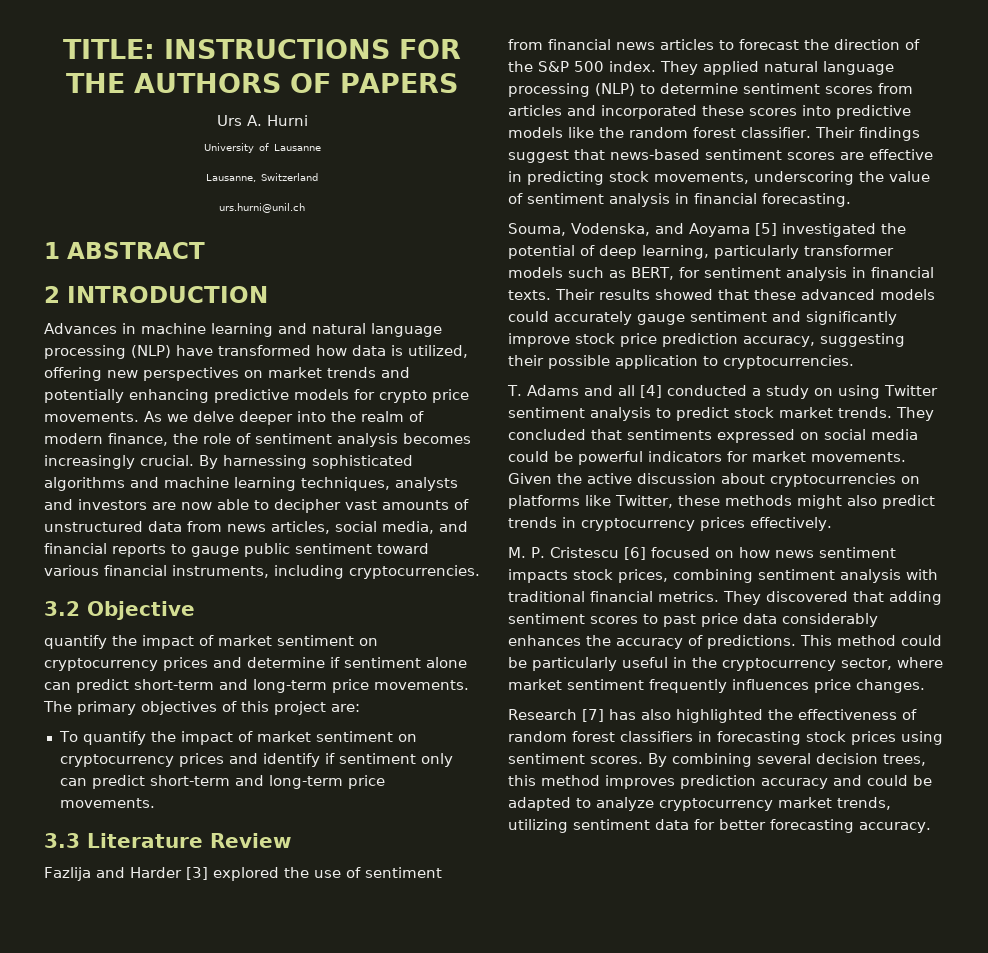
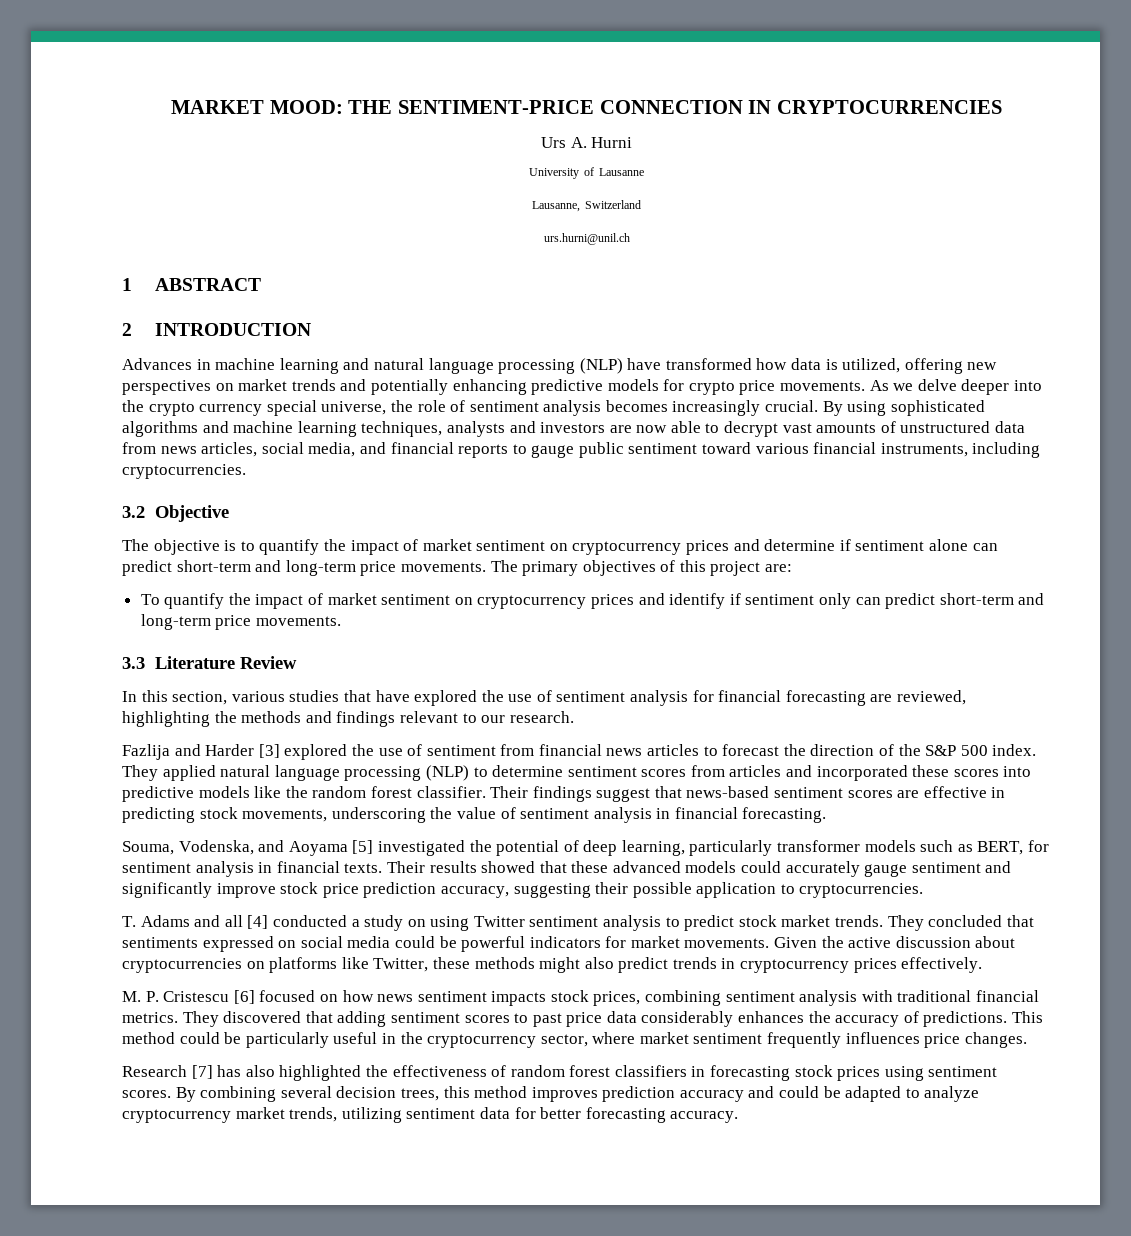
[63,39,461,59] [65,73,459,93] TITLE: INSTRUCTIONS FOR THE AUTHORS OF PAPERS -> [171,100,1002,114] MARKET MOOD: THE SENTIMENT-PRICE CONNECTION IN CRYPTOCURRENCIES
[361,411,424,422] [44,433,168,446] realm of modern finance, -> [148,400,387,416] crypto currency special universe,
[223,455,307,469] harnessing -> [847,401,887,416] using
[274,499,341,513] decipher -> [724,421,779,437] decrypt
(196, 610) none -> [122,539,255,555] The objective is to
(292, 840) none -> [122,690,967,706] [122,711,574,727] // In this section, various studies that have explored the use of sentiment analysis for financial forecasting are reviewed, highlighting the methods and findings relevant to our research.

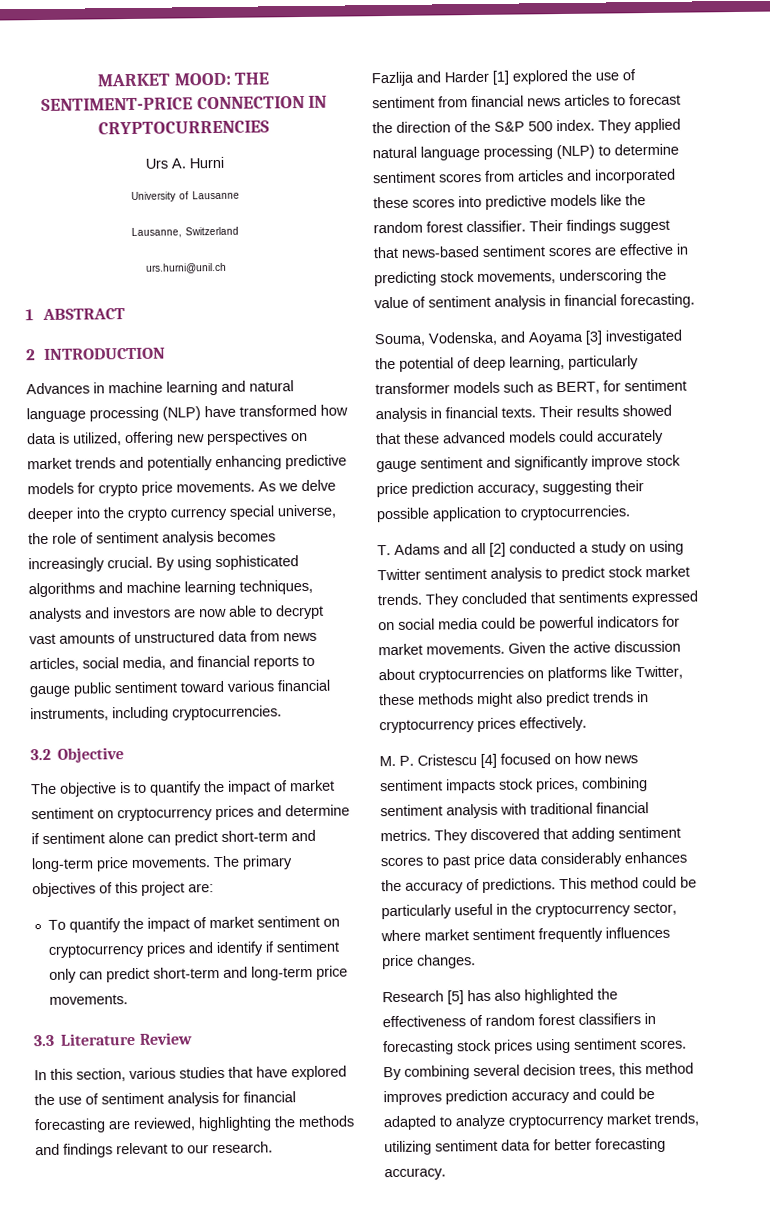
[258,744,280,758] [3] -> [492,70,510,85] [1]
[352,840,374,854] [5] -> [585,330,603,345] [3]
[247,915,269,929] [4] -> [489,542,506,557] [2]
[233,990,255,1004] [6] -> [480,753,497,768] [4]
[191,1065,213,1079] [7] -> [447,990,464,1005] [5]

